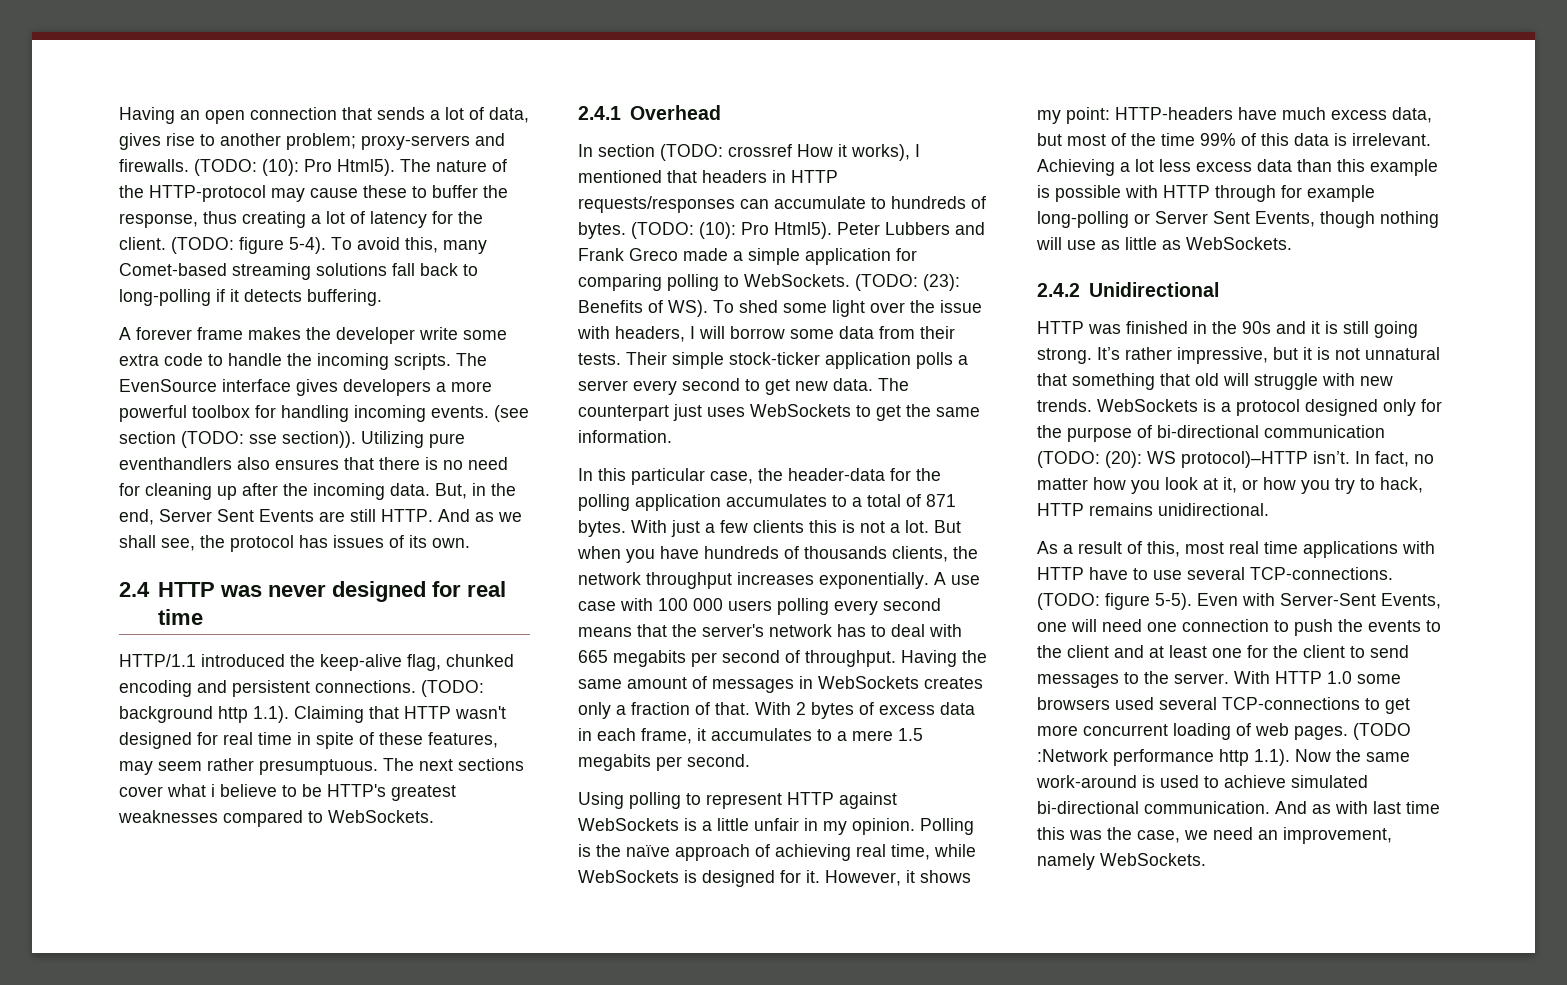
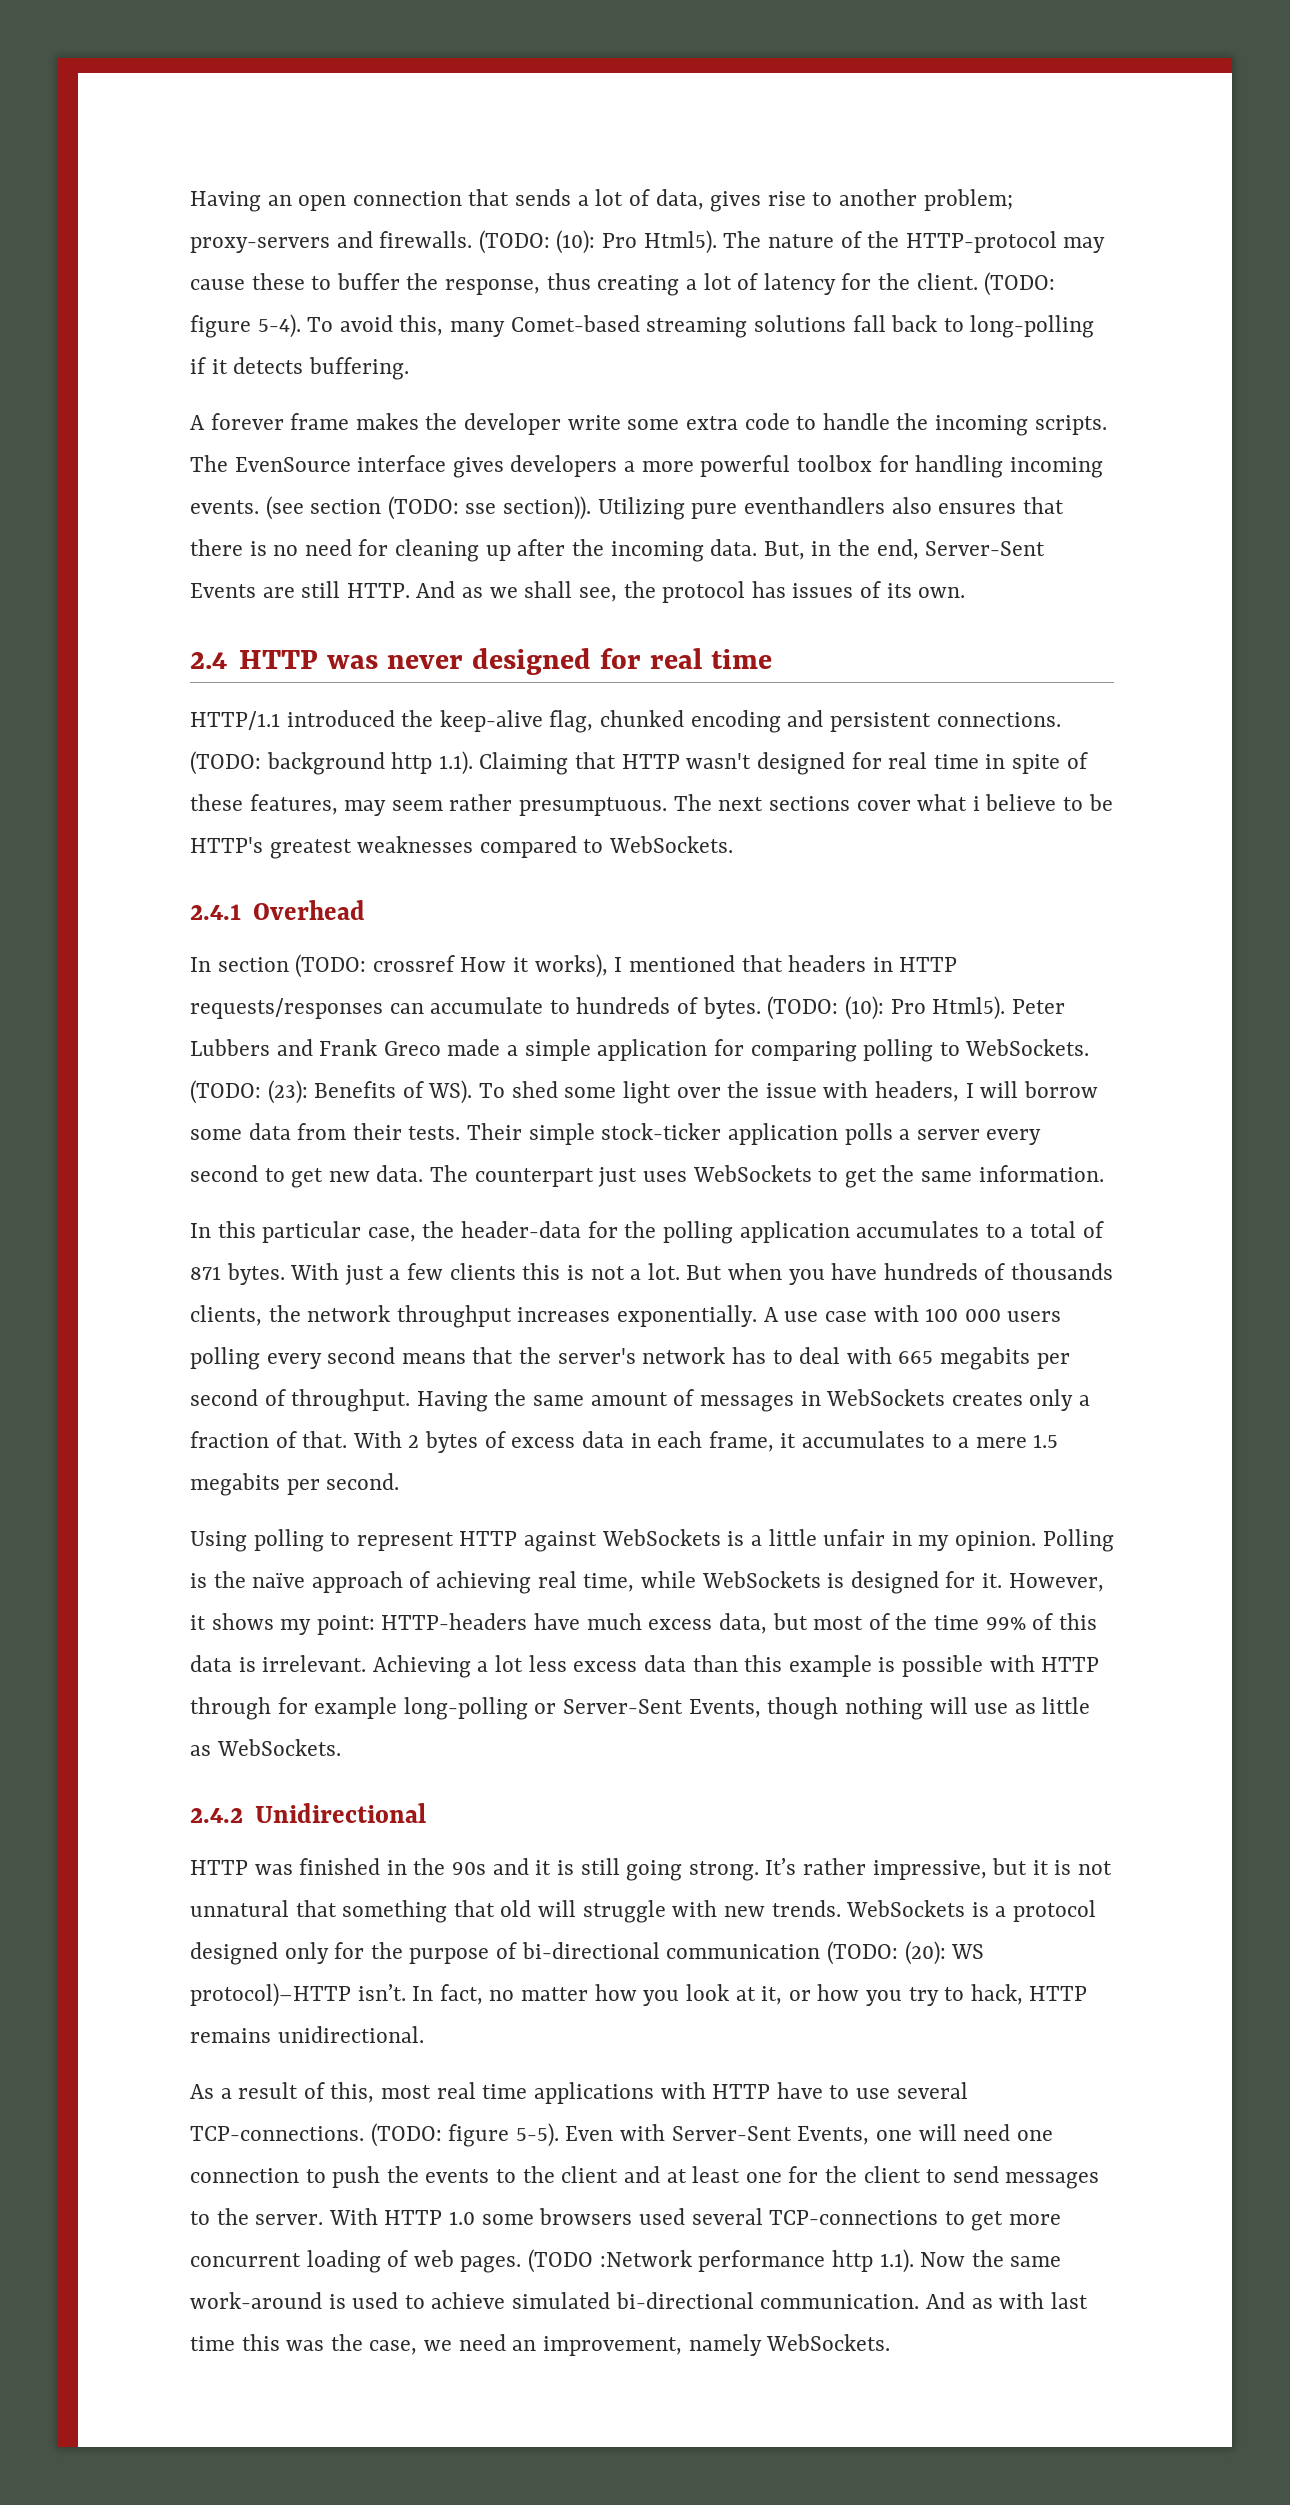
[159,509,254,522] Server Sent -> [925,541,1046,556] Server-Sent
[1155,211,1250,224] Server Sent -> [563,1699,684,1714] Server-Sent

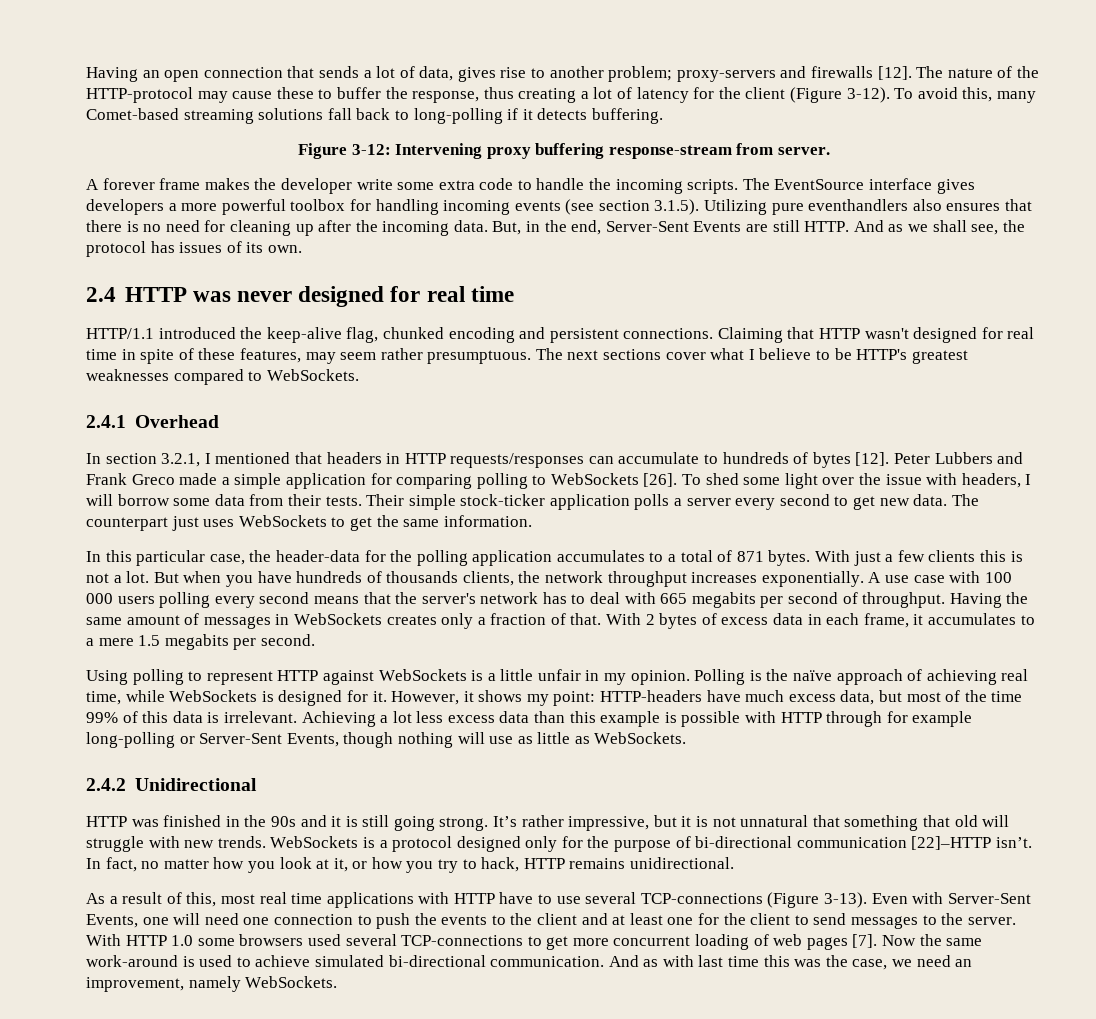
[379,230,717,254] firewalls. (TODO: (10): Pro Html5). -> [811,66,912,80] firewalls [12].
[916,272,1056,296] [190,314,301,338] client. (TODO: figure 5-4). -> [745,87,890,103] client (Figure 3-12).
(409, 368) none -> [297,143,831,159] // Figure 3-12: Intervening proxy buffering response-stream from server.
[234,457,351,472] EvenSource -> [774,179,865,190] EventSource
[190,500,259,514] events. -> [514,201,561,211] events
[387,496,592,520] (TODO: sse section)). -> [654,199,700,215] 3.1.5).
[190,751,473,775] (TODO: background http 1.1). -> (714, 333) none
[972,796,980,811] i -> [748,349,755,360] I
[295,954,608,978] (TODO: crossref How it works), -> [161,453,201,467] 3.2.1,
[702,996,1006,1020] bytes. (TODO: (10): Pro Html5). -> [812,452,890,468] bytes [12].
[965,1039,1090,1056] [190,1080,473,1104] WebSockets. (TODO: (23): Benefits of WS). -> [550,473,678,487] WebSockets [26].
[826,1941,985,1965] [190,1983,351,2007] (TODO: (20): WS protocol)–HTTP -> [911,836,992,850] [22]–HTTP
[190,2123,559,2147] TCP-connections. (TODO: figure 5-5). -> [640,892,868,908] TCP-connections (Figure 3-13).
[460,2249,914,2273] pages. (TODO :Network performance http 1.1). -> [806,934,878,950] pages [7].

